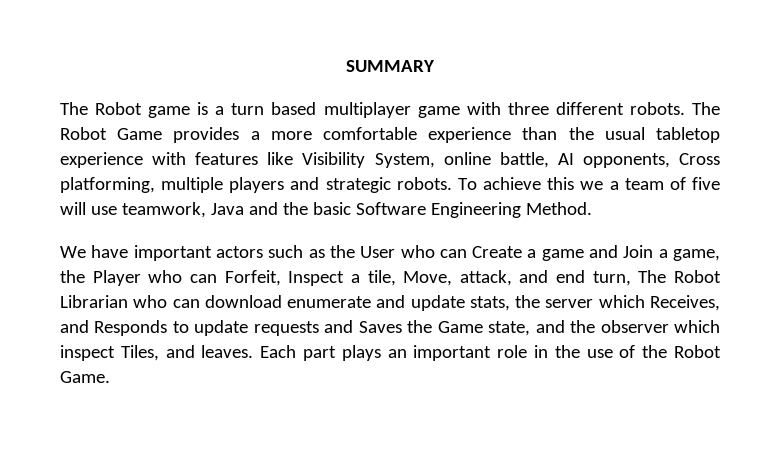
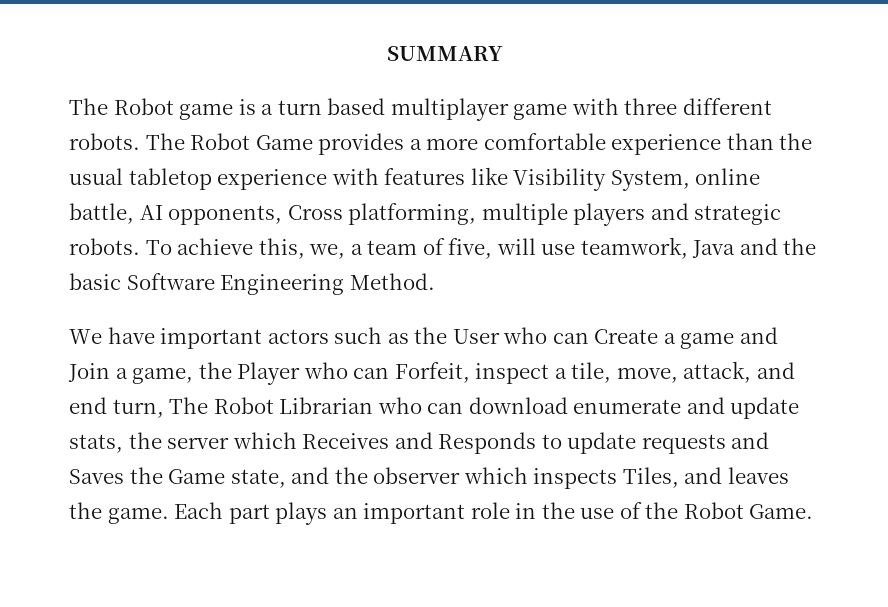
[547,177,604,190] this we -> [258,238,346,259] this, we,
[692,177,720,190] five -> [448,238,493,259] five,
[288,271,345,286] Inspect -> [475,363,550,384] inspect
[403,271,453,286] Move, -> [616,367,678,383] move,
[649,295,720,311] Receives, -> [302,433,390,449] Receives
[60,345,115,361] inspect -> [533,468,618,489] inspects
[201,345,254,358] leaves. -> [727,467,789,484] [69,502,169,524] leaves the game.

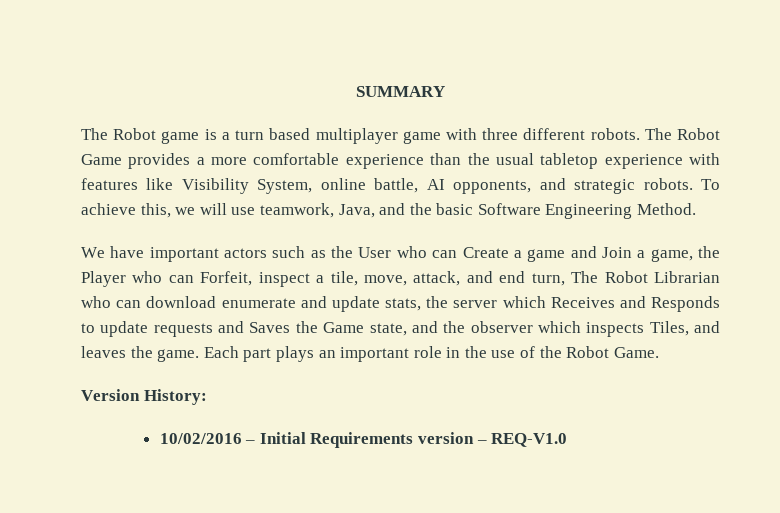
[287,203,646,226] Cross platforming, multiple players -> (532, 187) none
[309,238,493,259] we, a team of five, -> [175,207,196,215] we
[692,240,736,258] Java -> [338,204,375,218] Java,
(814, 511) none -> [81,389,207,405] [159,432,568,448] // Version History: // 10/02/2016 – Initial Requirements version – REQ-V1.0

